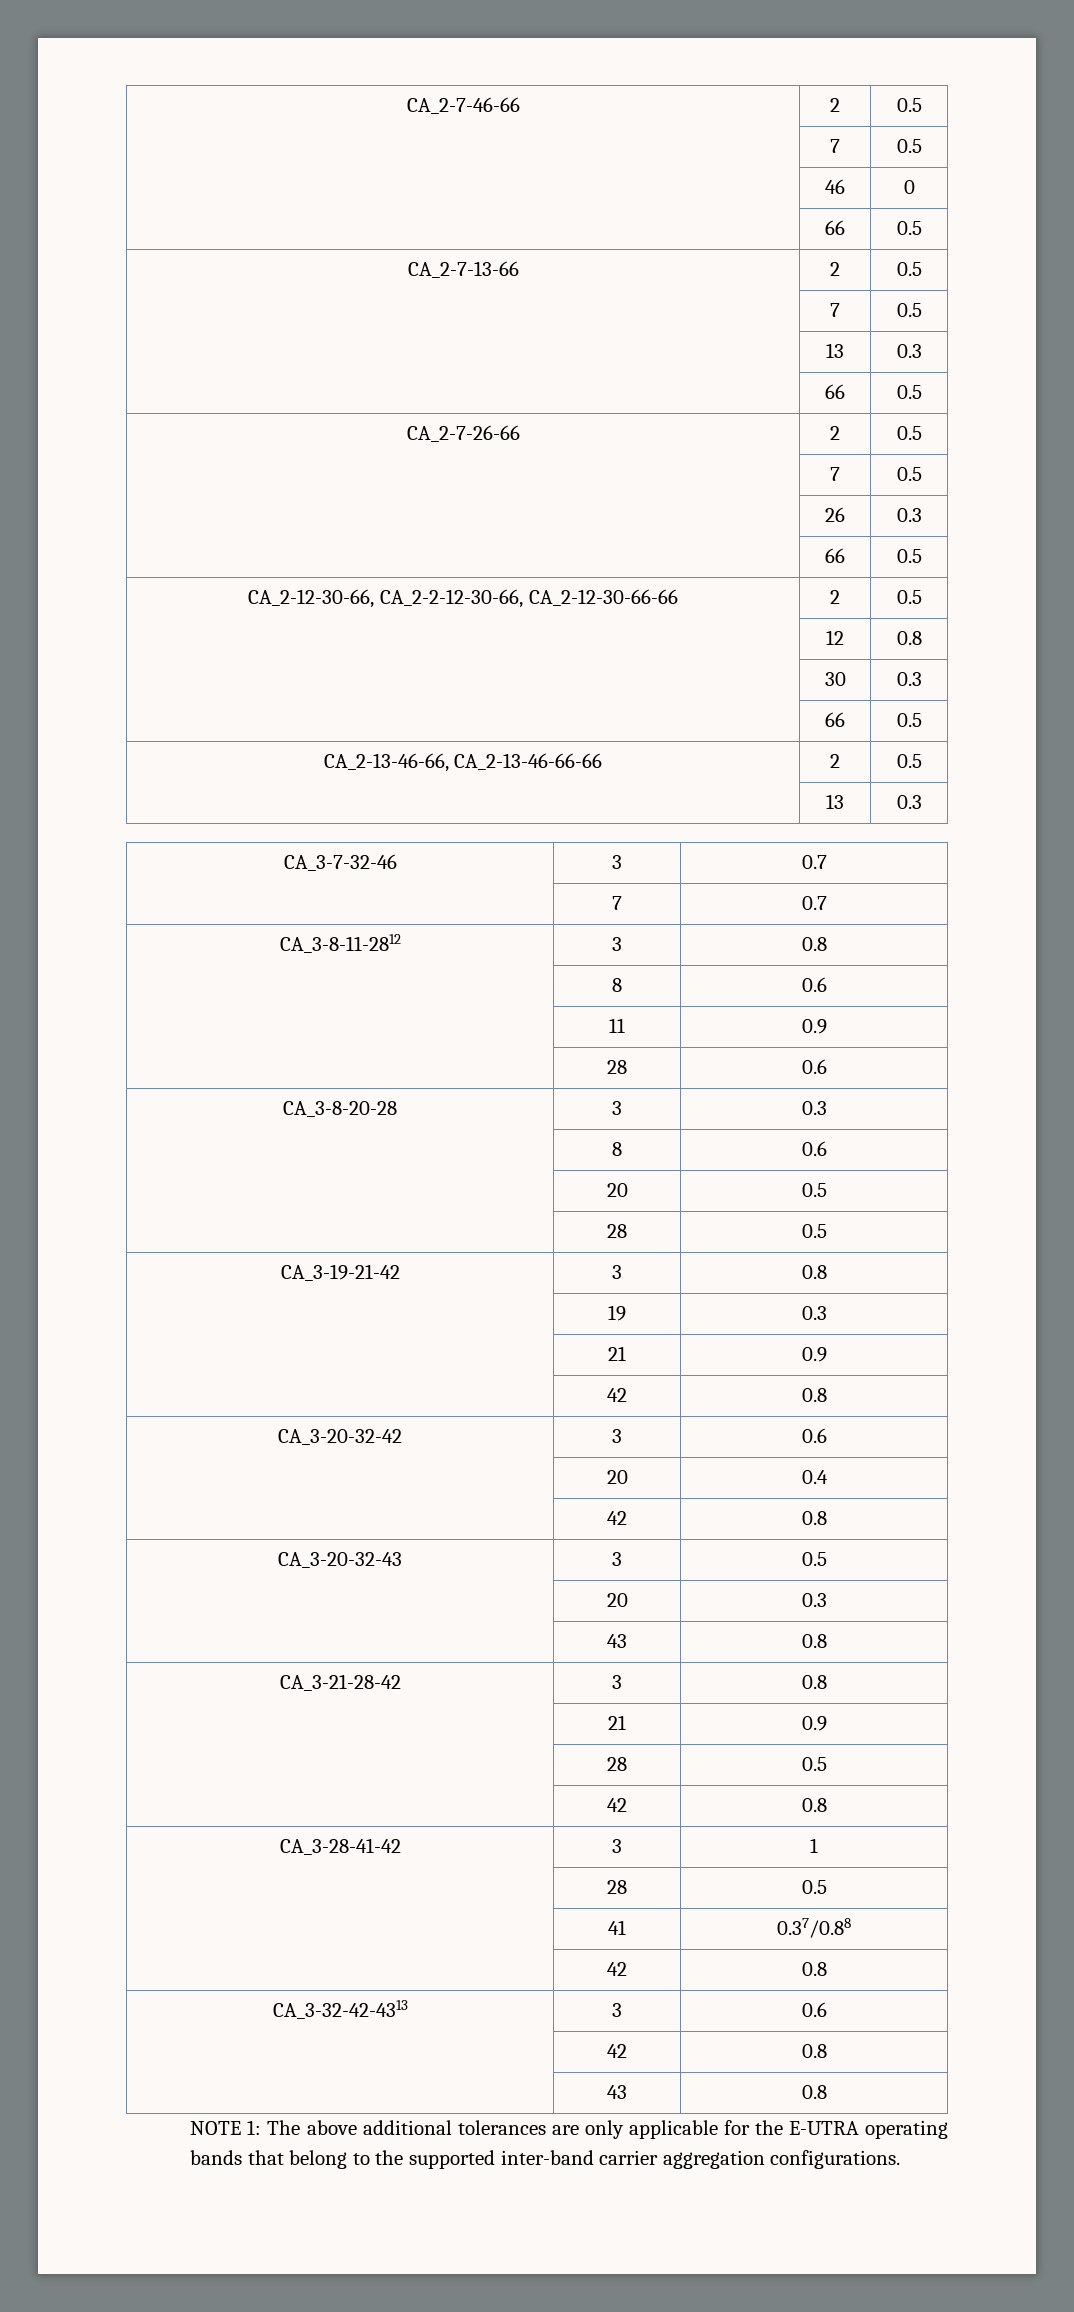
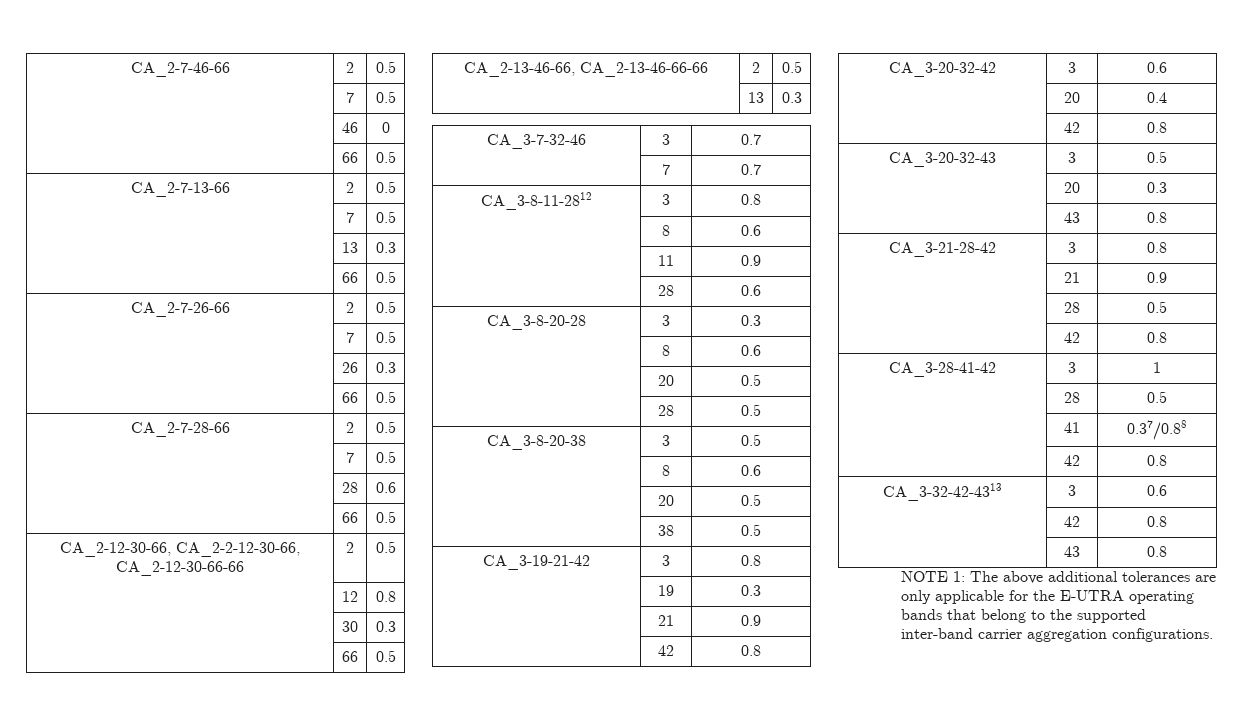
(922, 556) none -> [130,422,230,437] [346,422,354,433] [375,421,396,433] [346,452,354,463] [375,451,396,463] [342,482,358,493] [375,482,396,493] [342,512,358,523] [375,511,396,523] // CA_2-7-28-66 | 2 | 0.5 // | 7 | 0.5 // | 28 | 0.6 // | 66 | 0.5
(827, 1231) none -> [487,435,586,450] [662,435,670,446] [741,434,761,446] [662,465,670,476] [741,465,761,476] [658,495,674,506] [741,494,761,506] [658,525,674,536] [741,524,761,536] // CA_3-8-20-38 | 3 | 0.5 // | 8 | 0.6 // | 20 | 0.5 // | 38 | 0.5

